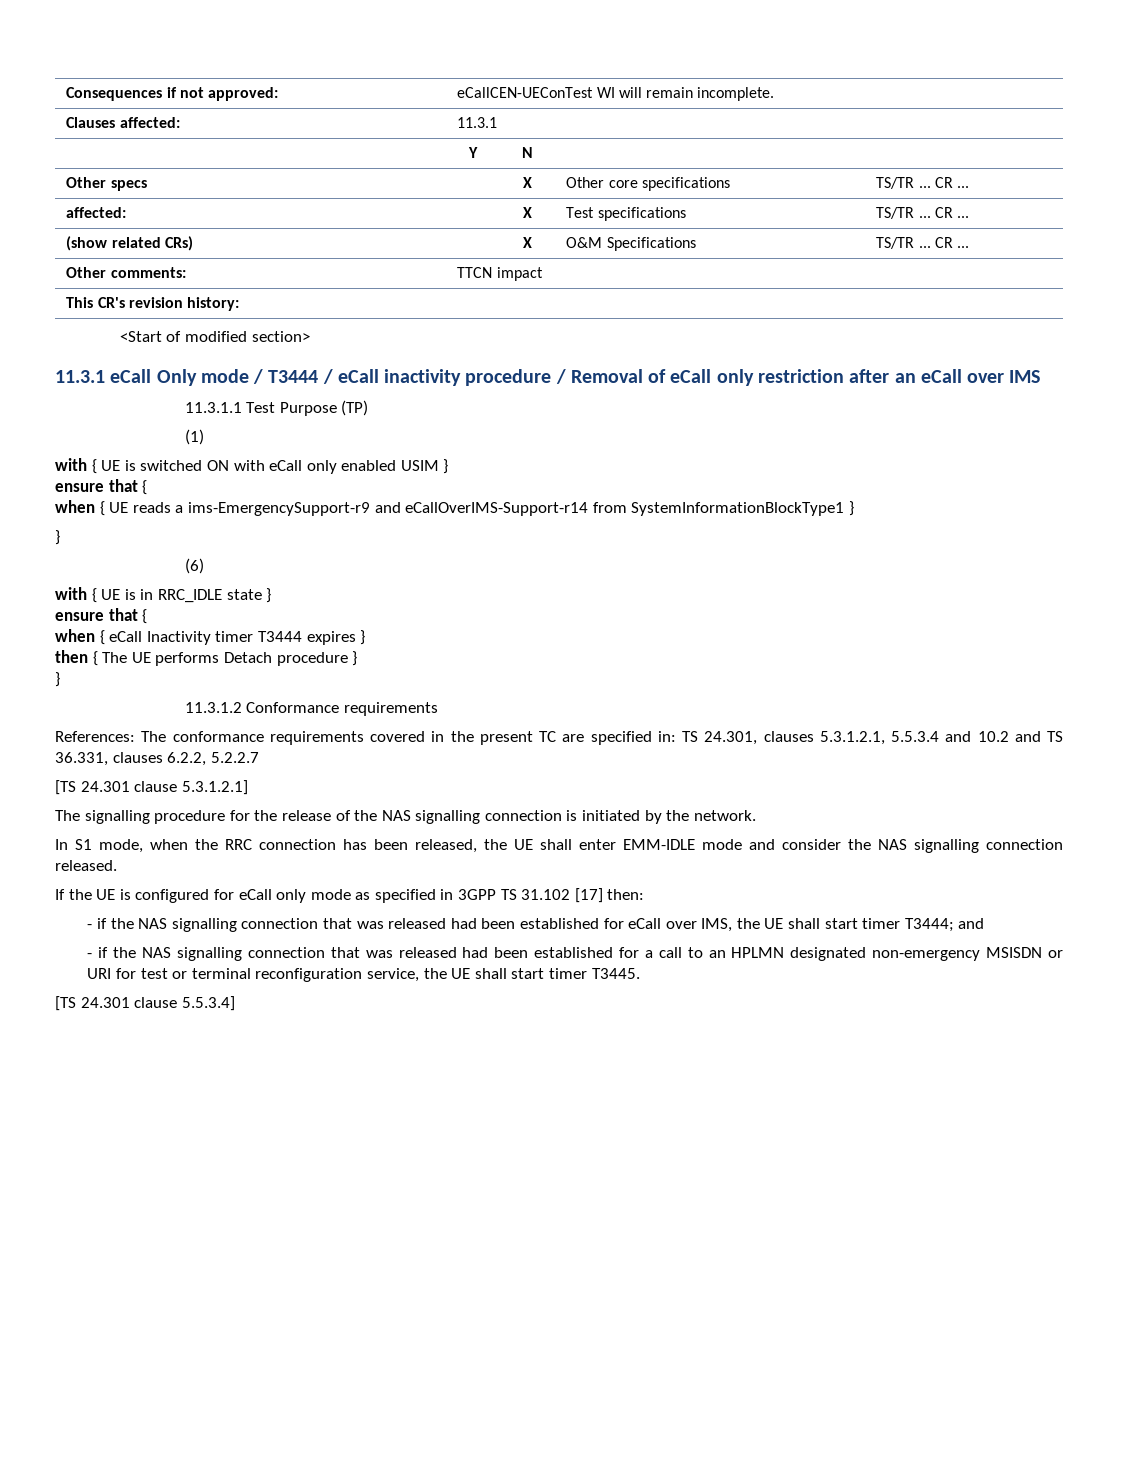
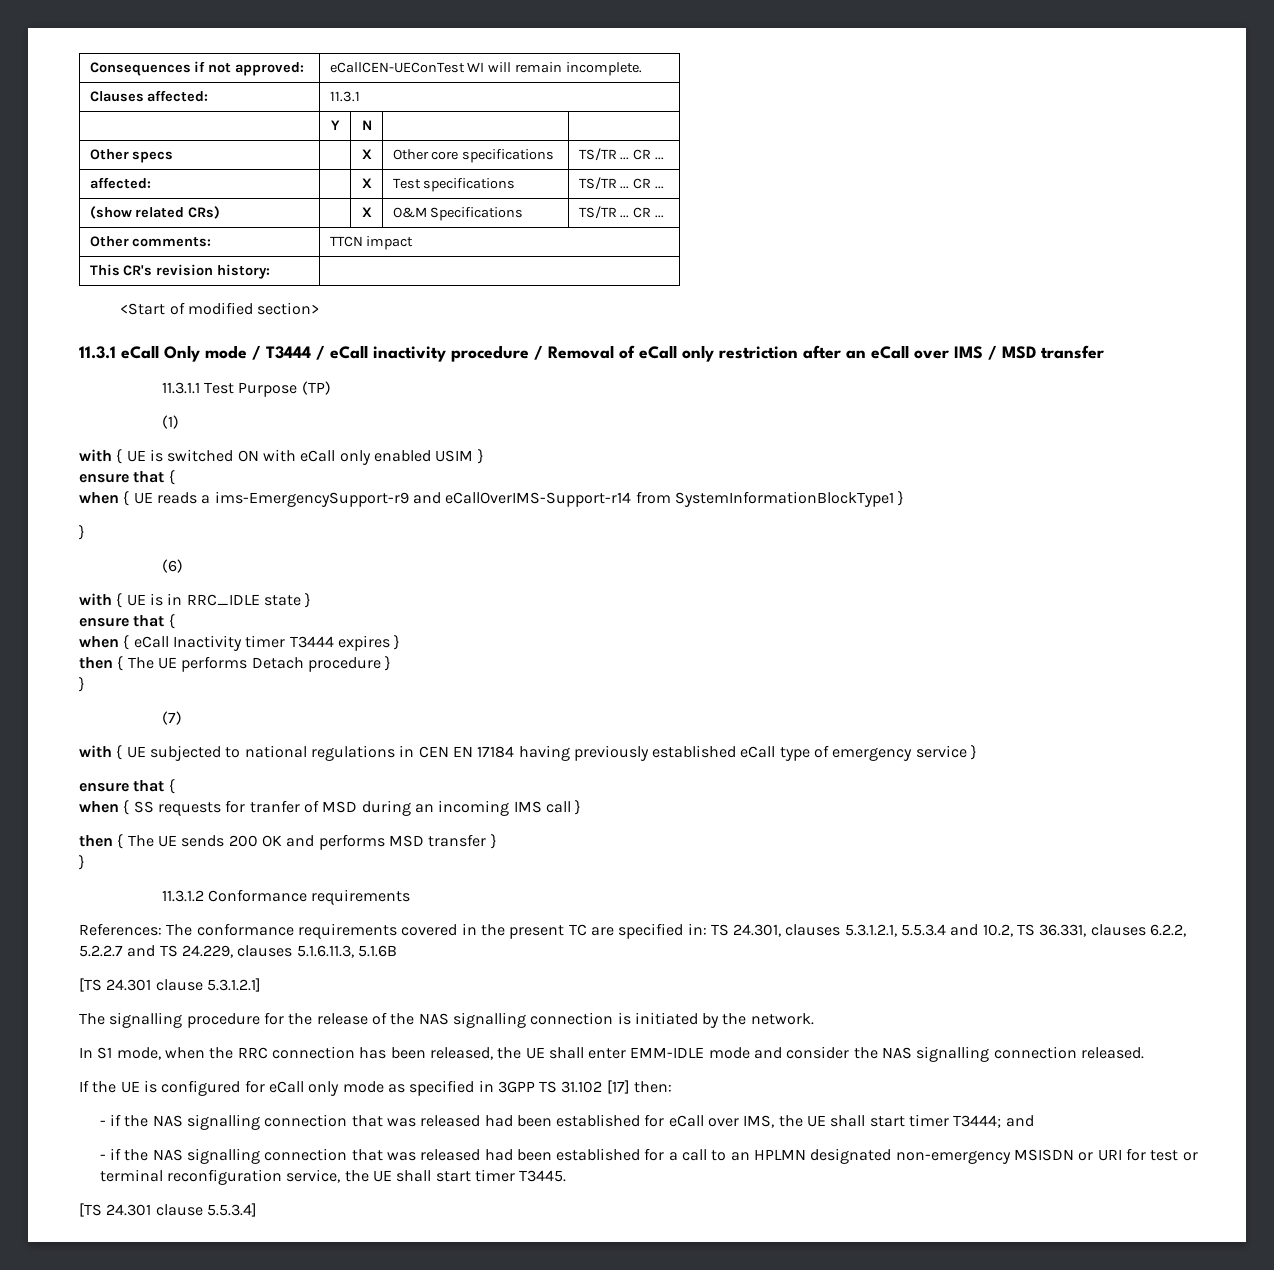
(1041, 376) none -> [988,345,1104,360] / MSD transfer
(60, 679) none -> [161,711,182,725] [79,745,978,761] [79,779,175,794] [79,800,582,816] [79,834,497,850] [79,855,85,870] // (7) // with { UE subjected to national regulations in CEN EN 17184 having previously established eCall type of emergency service } // ensure that { // when { SS requests for tranfer of MSD during an incoming IMS call } // then { The UE sends 200 OK and performs MSD transfer } // }
[977,731,1041,742] 10.2 and -> [982,924,1013,937] 10.2,
(259, 757) none -> [127,945,397,958] and TS 24.229, clauses 5.1.6.11.3, 5.1.6B

